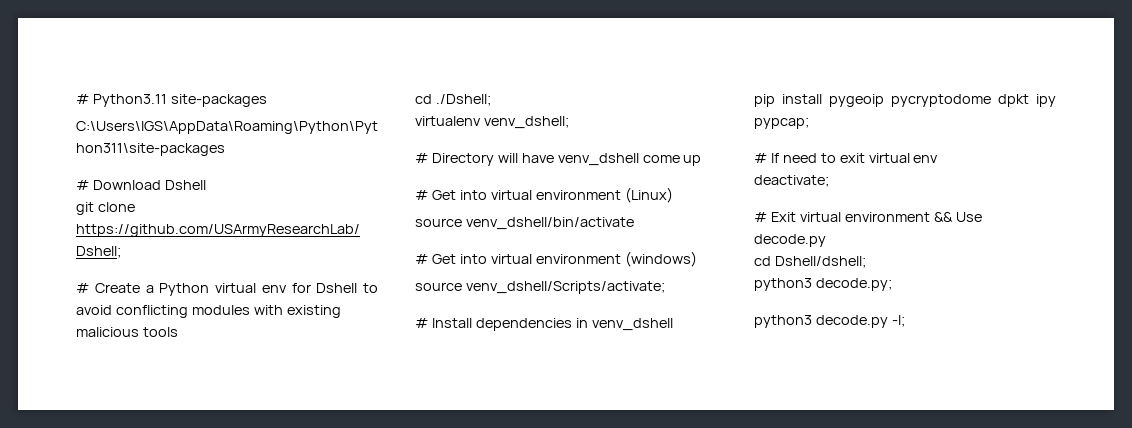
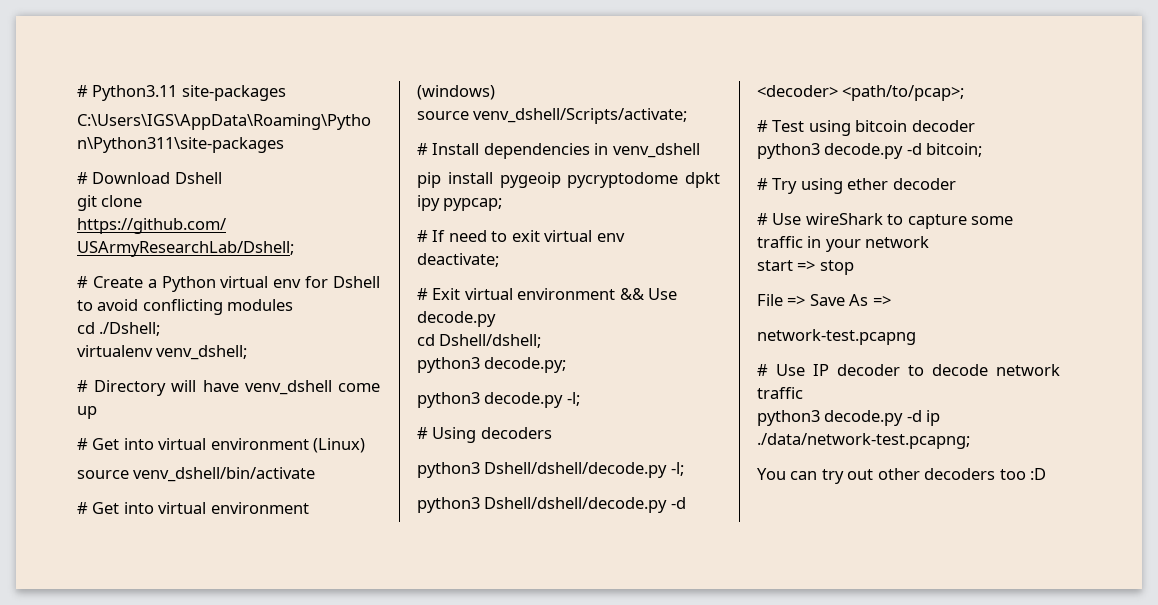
[253,305,341,318] [76,327,178,337] with existing malicious tools -> (294, 305) none
(905, 321) none -> [417,427,552,443] [417,462,684,478] [417,497,686,513] [757,85,965,101] [757,120,975,136] [757,143,983,159] [757,178,956,194] [757,213,1014,229] [757,236,930,252] [757,260,854,275] [757,294,891,306] [757,329,916,345] [757,364,1060,376] [757,387,803,399] [757,410,941,426] [757,433,970,449] [757,468,1047,484] // # Using decoders // python3 Dshell/dshell/decode.py -l; // python3 Dshell/dshell/decode.py -d <decoder> <path/to/pcap>; // # Test using bitcoin decoder // python3 decode.py -d bitcoin; // # Try using ether decoder // # Use wireShark to capture some traffic in your network // start => stop // File => Save As => // network-test.pcapng // # Use IP decoder to decode network traffic // python3 decode.py -d ip ./data/network-test.pcapng; // You can try out other decoders too :D

